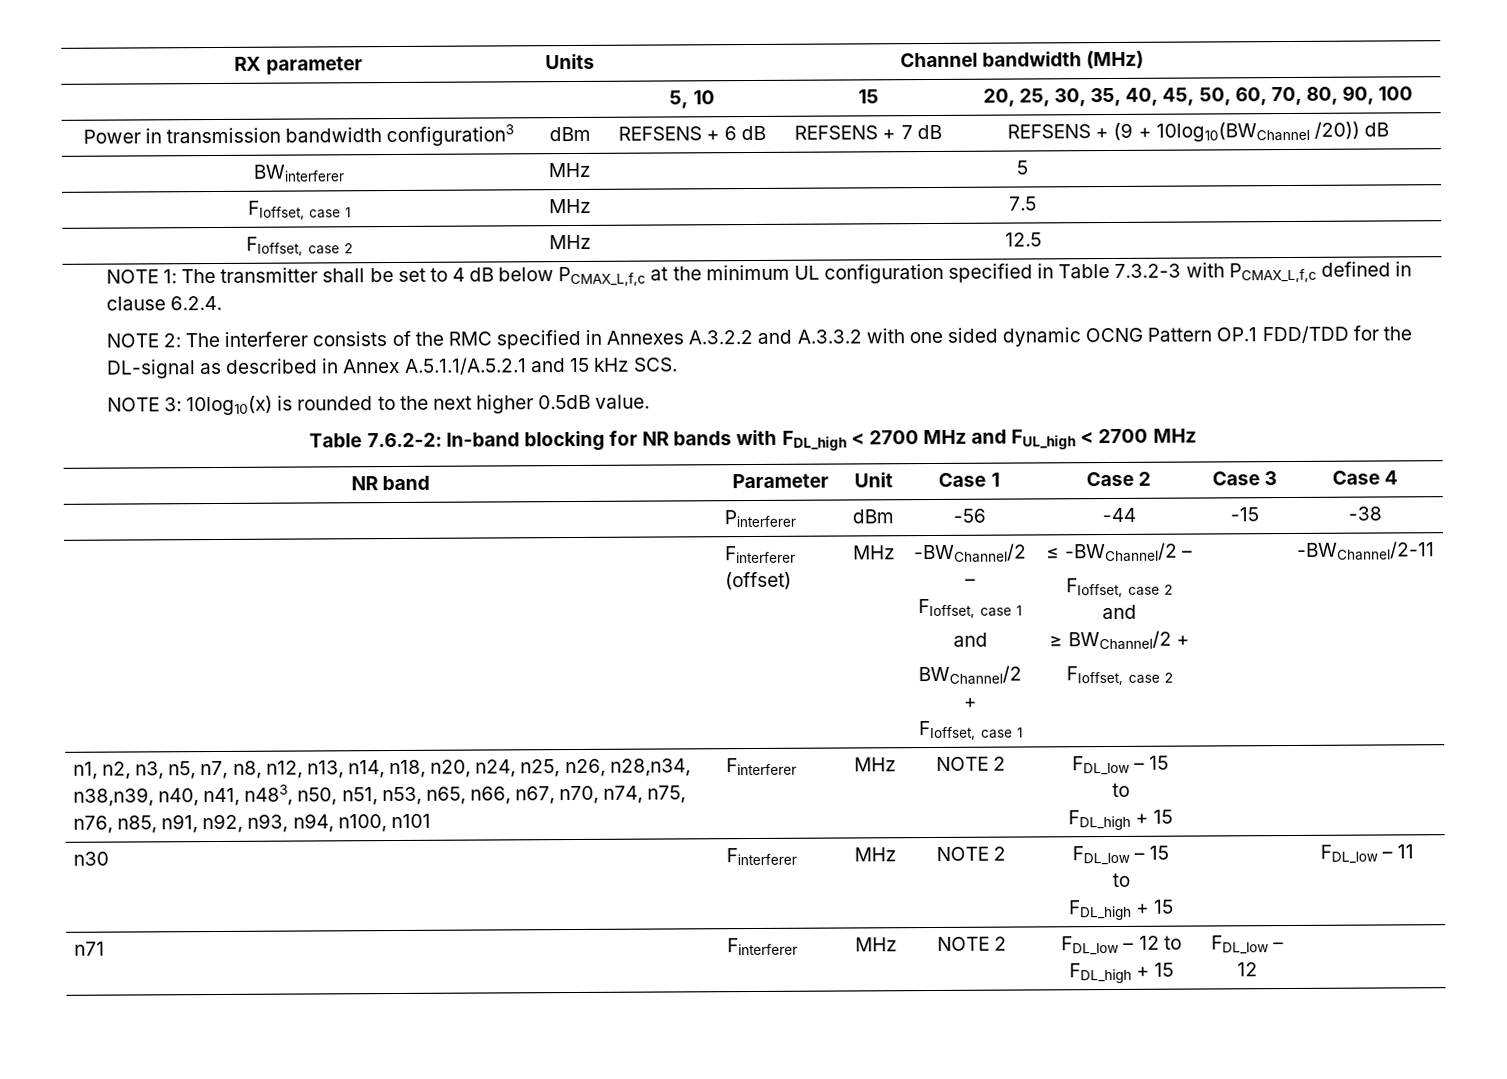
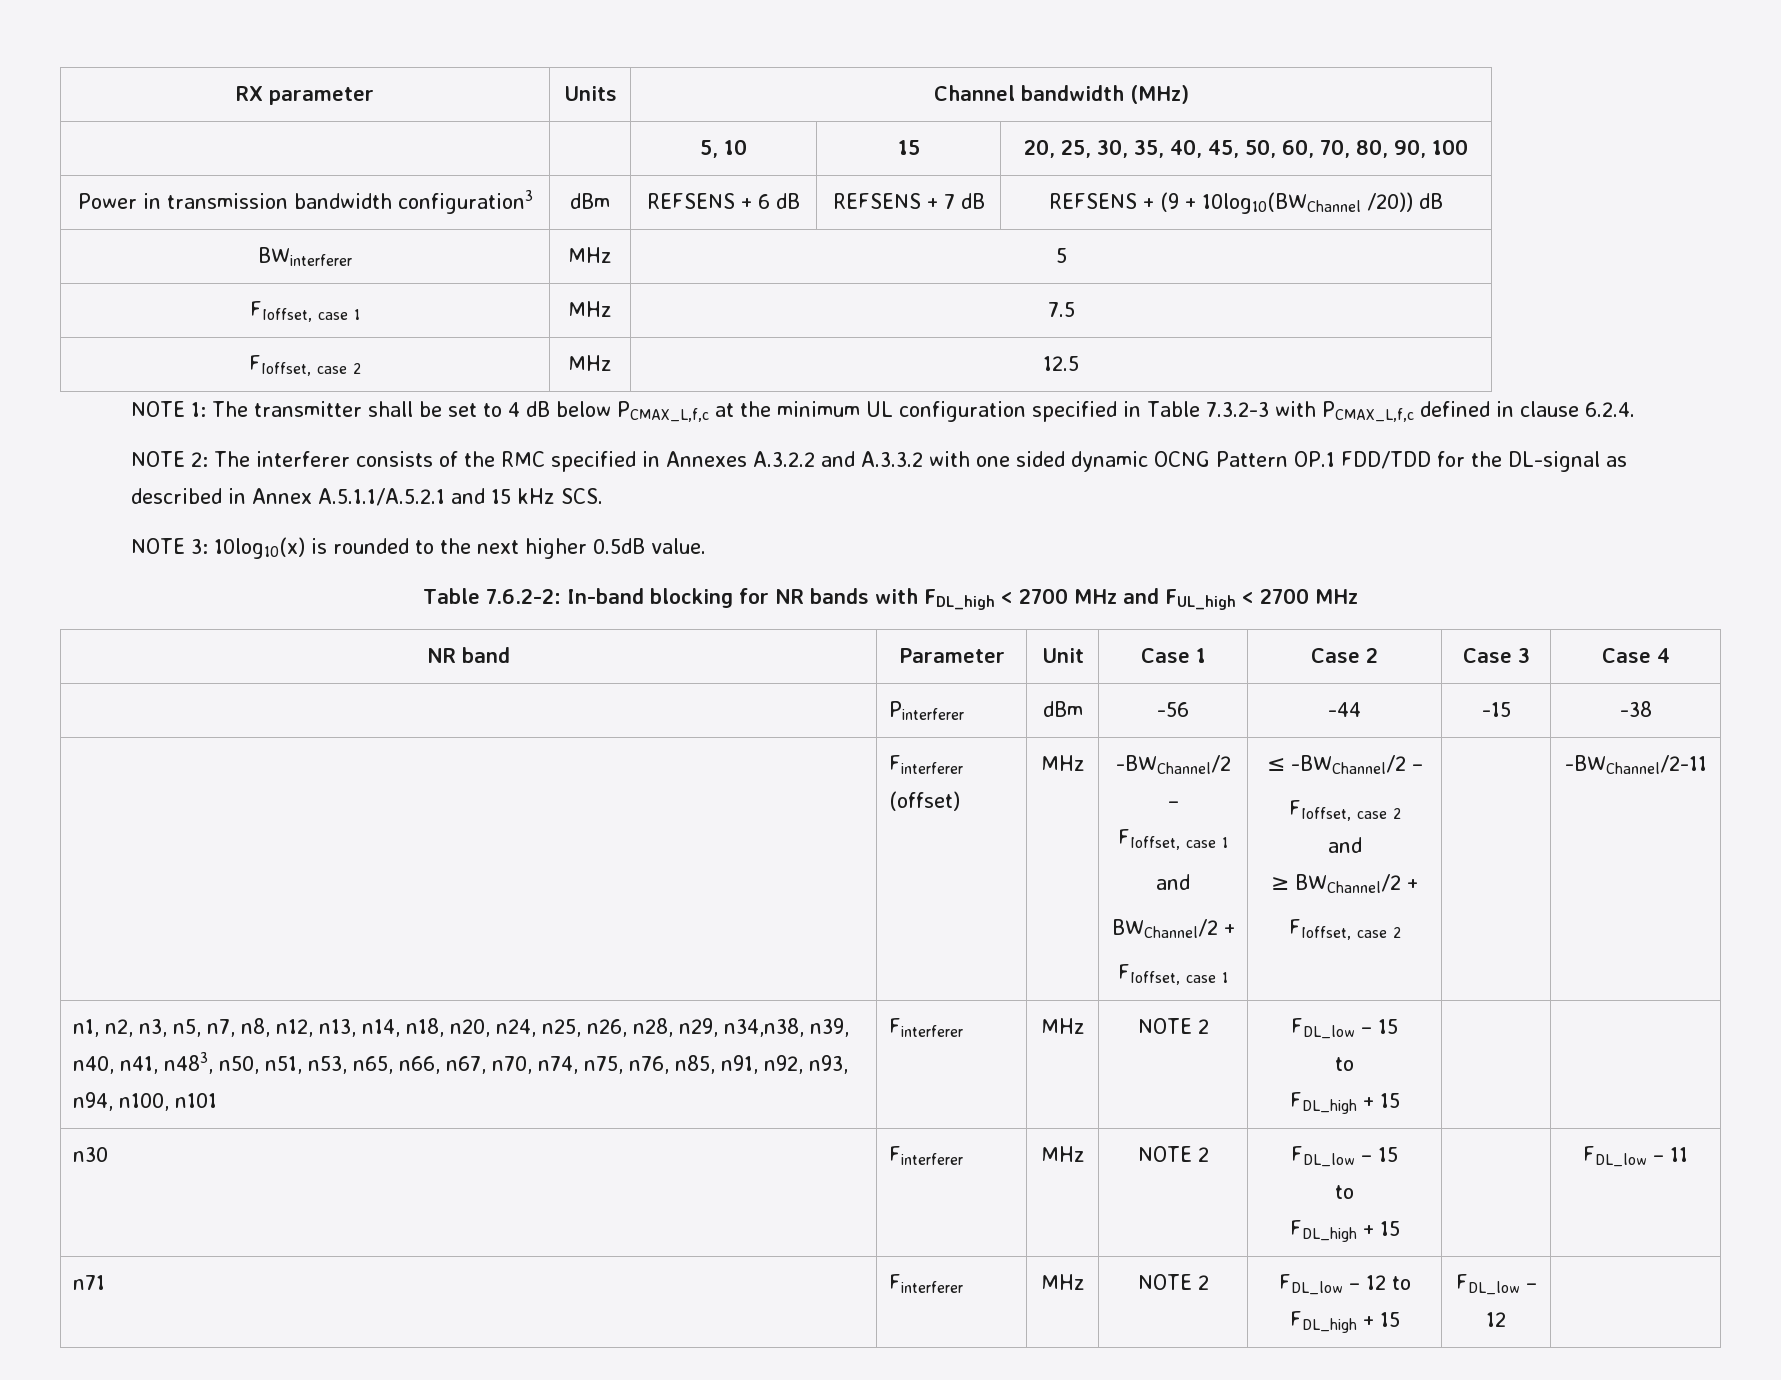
[609,758,691,777] [72,787,154,807] n28,n34, n38,n39, -> [633,1018,850,1037] n28, n29, n34,n38, n39,

